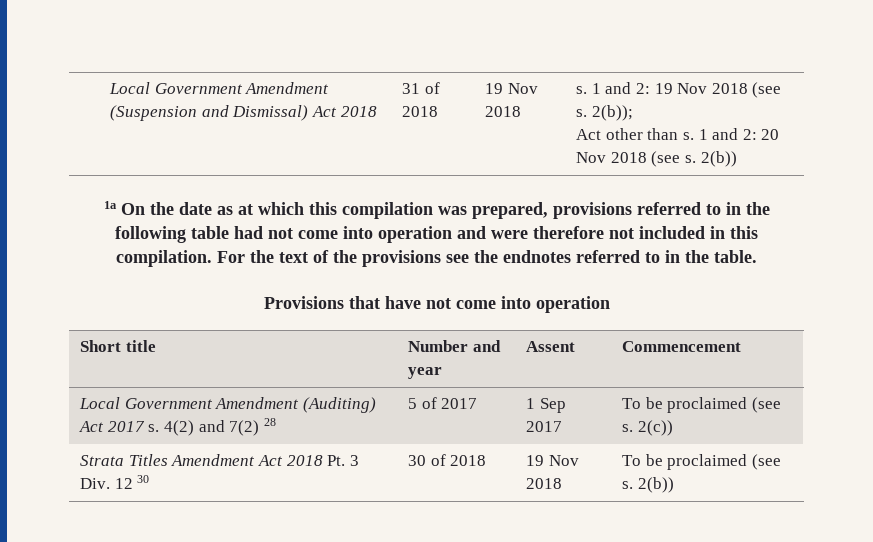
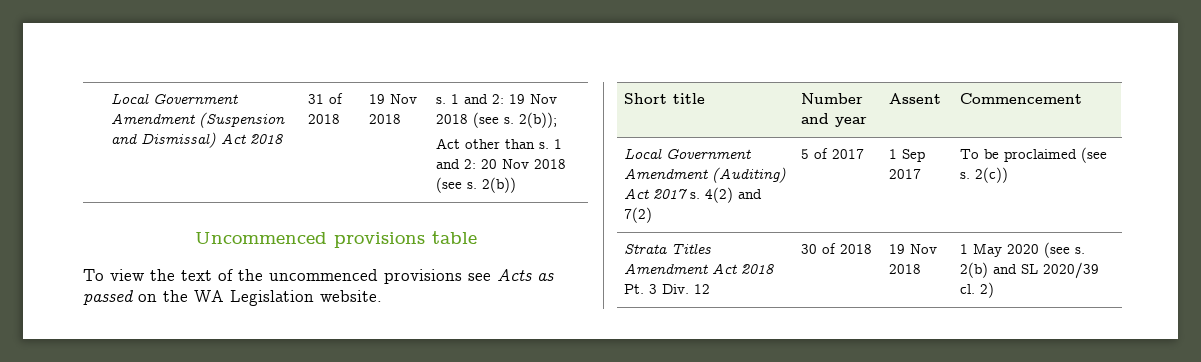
[103,201,770,219] [115,226,758,243] [116,250,245,267] 1a On the date as at which this compilation was prepared, provisions referred to in the following table had not come into operation and were therefore not included in this compilation. For -> [194,231,477,248] [83,269,145,281] Uncommenced provisions table // To view
(357, 256) none -> [269,269,378,281] uncommenced
[474,250,757,263] [263,296,610,313] the endnotes referred to in the table. // Provisions that have not come into operation -> [497,269,554,281] [83,290,382,306] Acts as passed on the WA Legislation website.
[263,418,276,426] 28 -> (652, 215) none
[137,475,150,483] 30 -> (710, 289) none
[622,454,781,470] [622,477,674,493] To be proclaimed (see s. 2(b)) -> [959,242,1085,258] [959,262,1099,279] [959,282,994,298] 1 May 2020 (see s. 2(b) and SL 2020/39 cl. 2)

